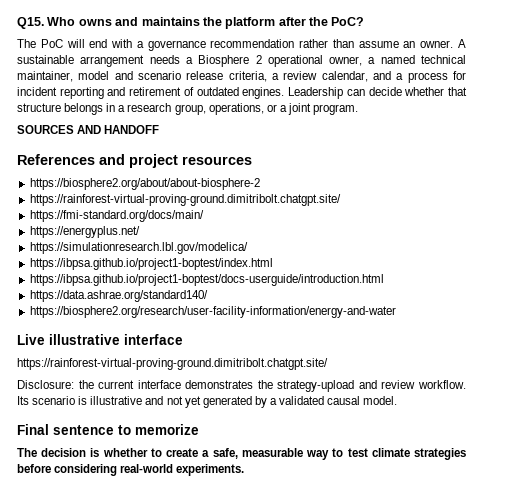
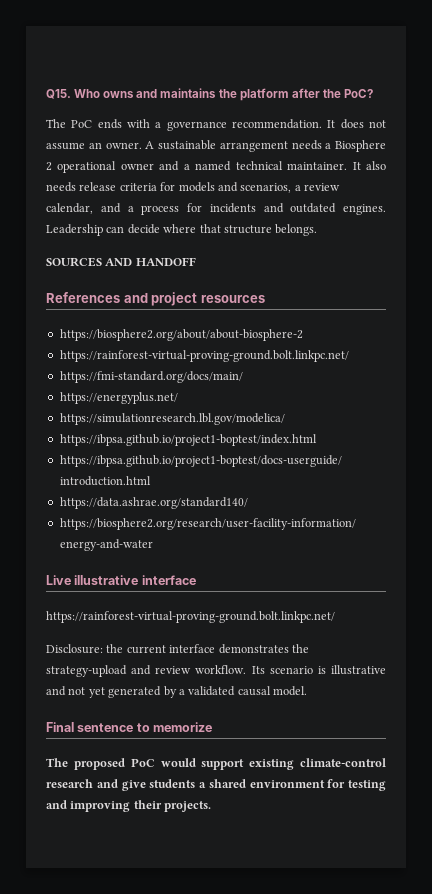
[66,39,108,48] will end -> [97,119,122,129] ends
[210,39,354,48] recommendation rather than -> [231,119,386,129] recommendation. It does not
[329,56,363,66] owner, -> [120,161,180,171] owner and
[17,71,267,82] maintainer, model and scenario release criteria, -> [287,161,387,170] [46,182,292,193] maintainer. It also needs release criteria for models and scenarios,
[17,87,194,99] incident reporting and retirement of -> [209,203,284,213] incidents and
[404,87,445,96] whether -> [163,224,197,233] where
[64,103,359,115] belongs in a research group, operations, or a joint program. -> [275,224,318,236] belongs.
[29,194,341,206] https://rainforest-virtual-proving-ground.dimitribolt.chatgpt.site/ -> [59,350,349,362] https://rainforest-virtual-proving-ground.bolt.linkpc.net/
[17,358,328,370] https://rainforest-virtual-proving-ground.dimitribolt.chatgpt.site/ -> [46,611,335,623] https://rainforest-virtual-proving-ground.bolt.linkpc.net/
[41,448,466,460] [17,464,245,476] decision is whether to create a safe, measurable way to test climate strategies before considering real-world experiments. -> [73,758,386,770] [46,779,386,791] [46,800,212,812] proposed PoC would support existing climate-control research and give students a shared environment for testing and improving their projects.

